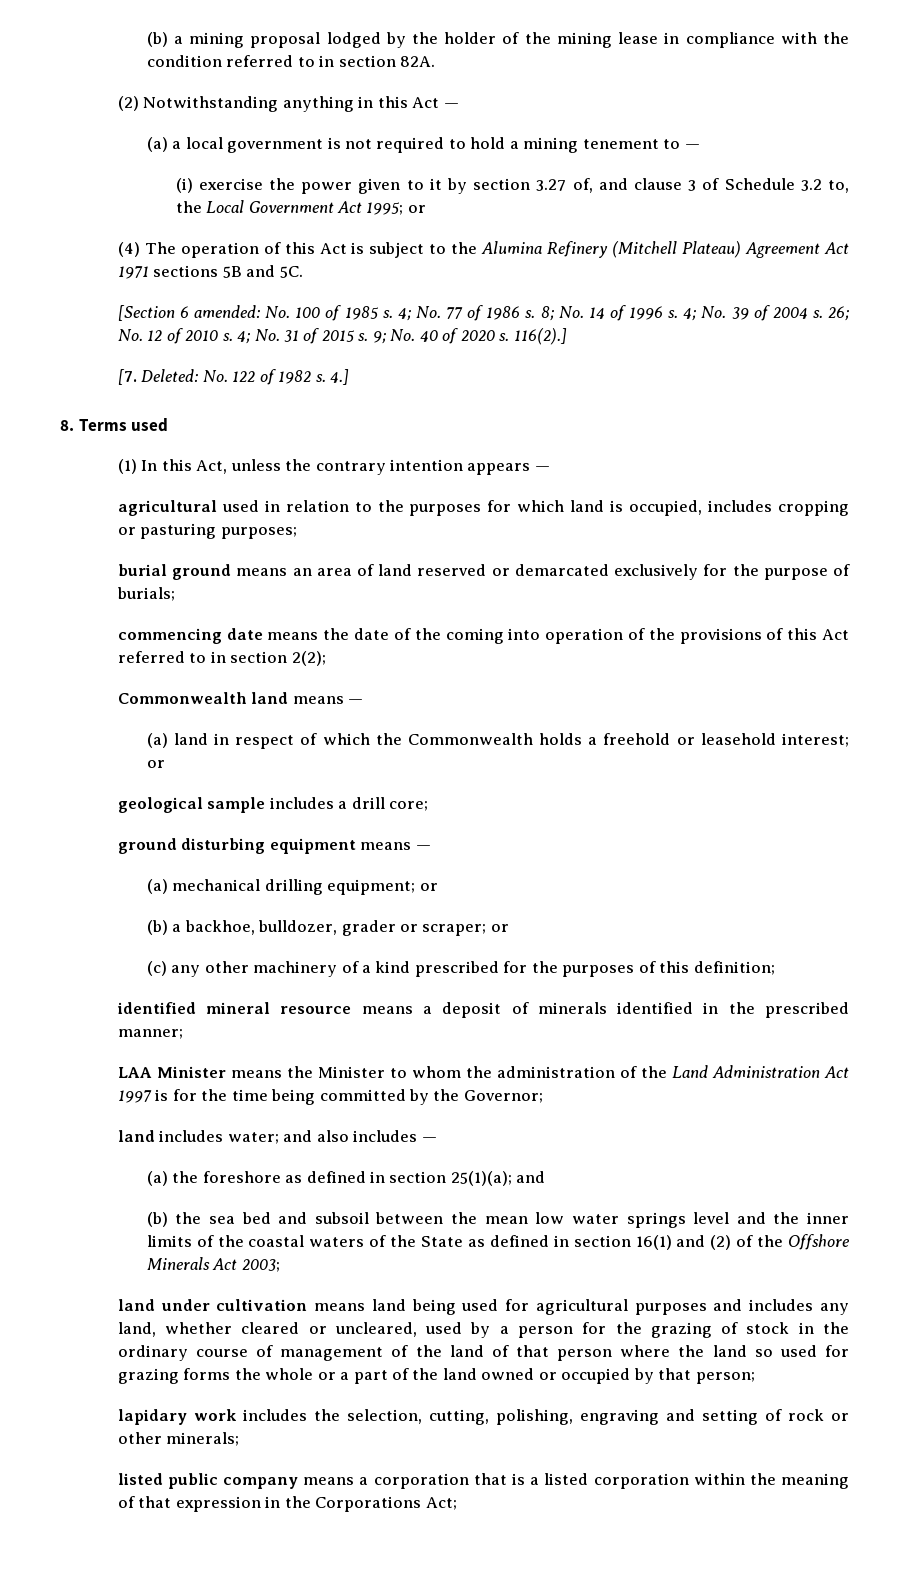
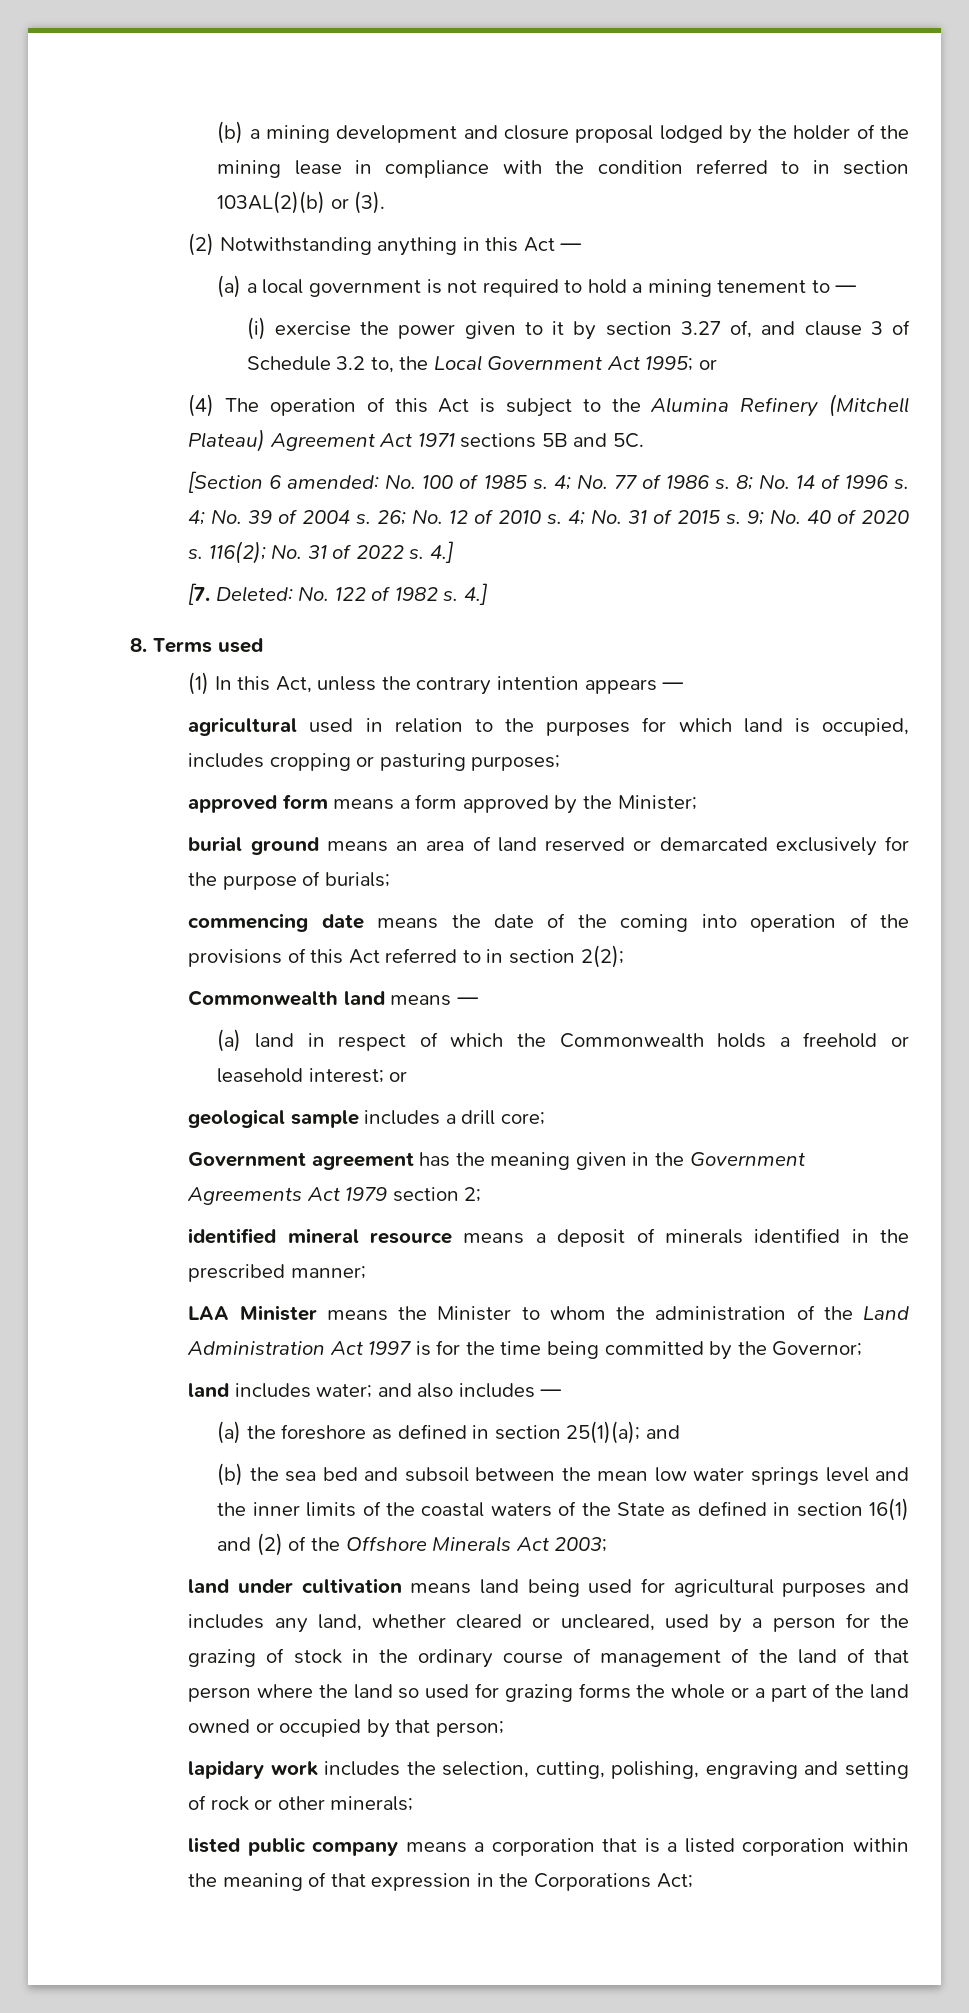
(245, 40) none -> [336,125,569,143] development and closure
[399,56,435,67] 82A. -> [217,191,386,214] 103AL(2)(b) or (3).
[513,328,567,345] 116(2).] -> [208,541,455,564] 116(2); No. 31 of 2022 s. 4.]
(297, 533) none -> [188,794,697,814] // approved form means a form approved by the Minister;
[117,838,431,854] [146,879,438,895] [146,920,509,936] [146,961,775,977] ground disturbing equipment means — // (a) mechanical drilling equipment; or // (b) a backhoe, bulldozer, grader or scraper; or // (c) any other machinery of a kind prescribed for the purposes of this definition; -> [188,1152,805,1170] [187,1187,482,1205] Government agreement has the meaning given in the Government Agreements Act 1979 section 2;

